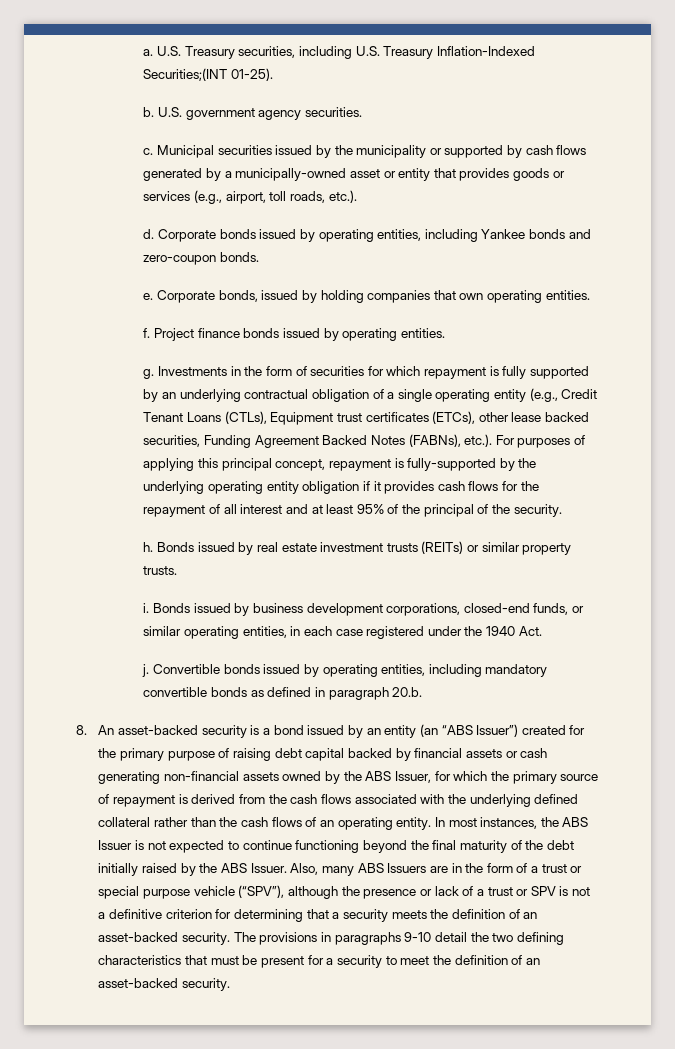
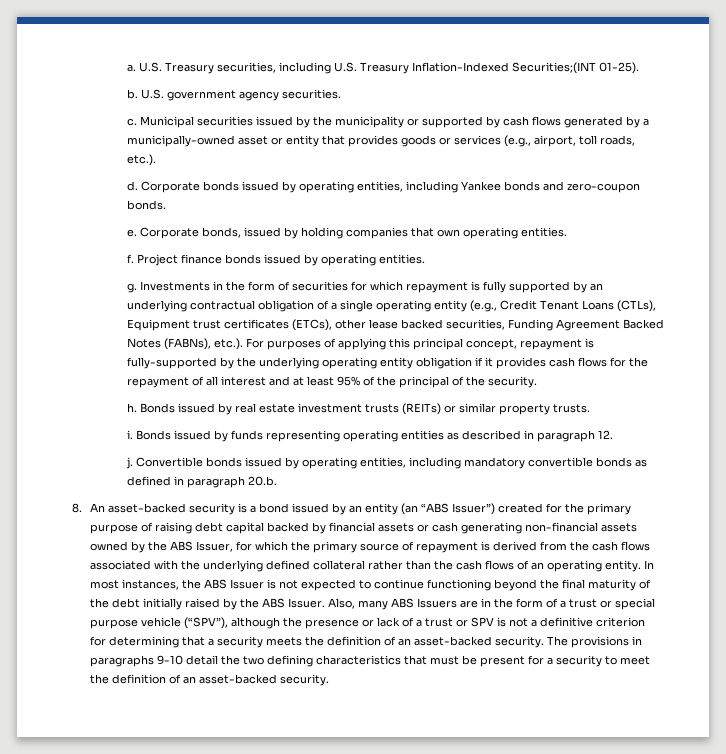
[252,603,585,616] [143,626,542,639] business development corporations, closed-end funds, or similar operating entities, in each case registered under the 1940 Act. -> [230,430,613,442] funds representing operating entities as described in paragraph 12.

